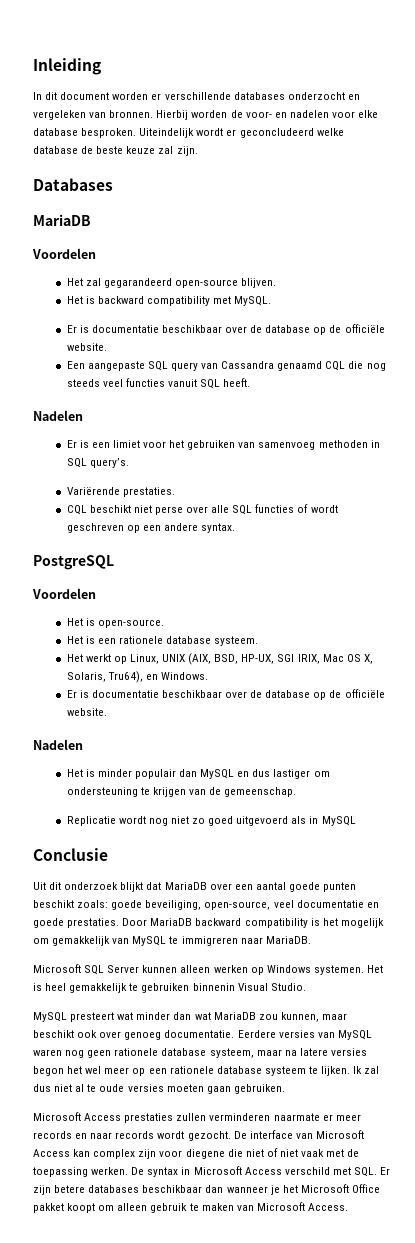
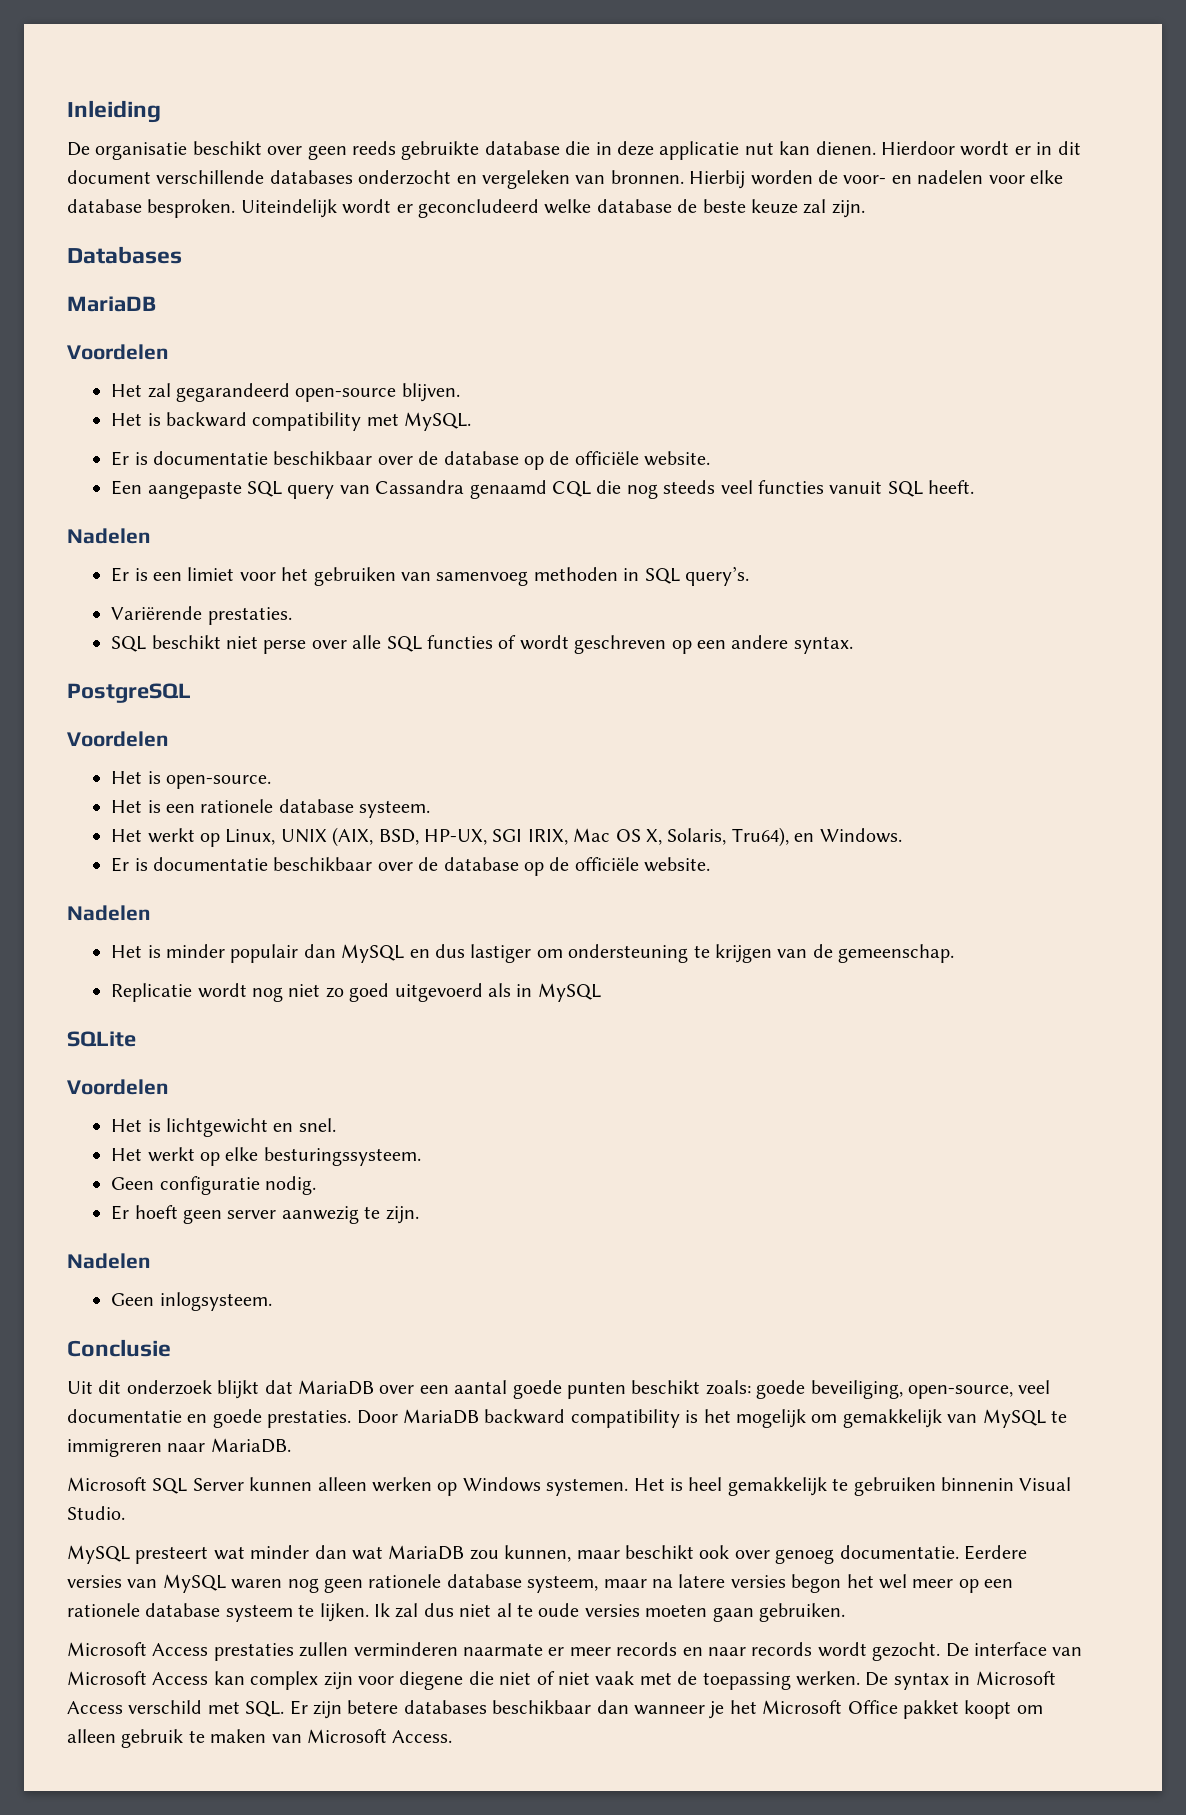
[33,92,162,100] In dit document worden er -> [67,141,1081,160] [67,170,151,184] De organisatie beschikt over geen reeds gebruikte database die in deze applicatie nut kan dienen. Hierdoor wordt er in dit document
[66,505,87,515] CQL -> [111,636,147,652] SQL
(356, 821) none -> [67,1031,136,1047] [67,1079,169,1095] [111,1118,336,1137] [111,1147,421,1166] [111,1176,317,1195] [111,1205,419,1224] [67,1253,151,1269] [111,1292,272,1311] // SQLite // Voordelen // Het is lichtgewicht en snel. // Het werkt op elke besturingssysteem. // Geen configuratie nodig. // Er hoeft geen server aanwezig te zijn. // Nadelen // Geen inlogsysteem.

